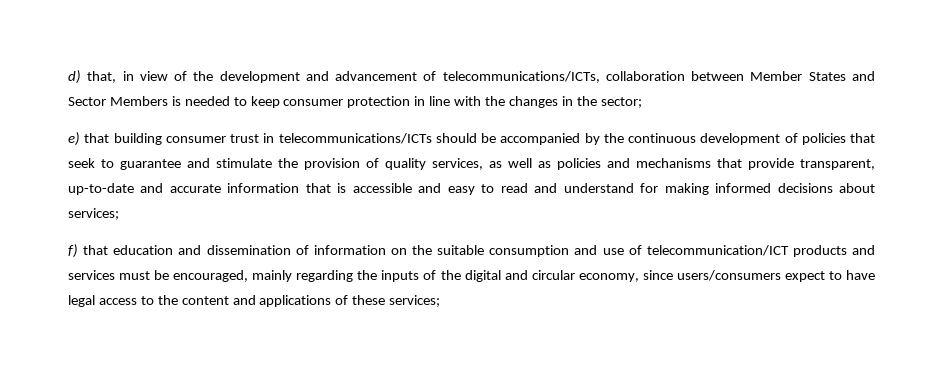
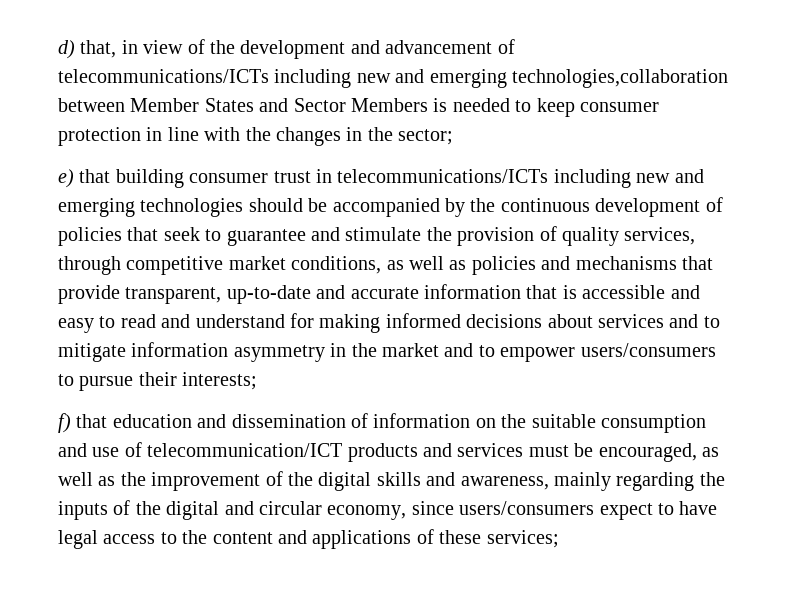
[442,71,685,83] telecommunications/ICTs, collaboration -> [58,69,728,88] telecommunications/ICTs including new and emerging technologies,collaboration
(432, 138) none -> [553,169,704,188] [58,198,244,217] including new and emerging technologies
(483, 164) none -> [58,256,382,275] through competitive market conditions,
[68,208,119,220] services; -> [597,314,720,328] [58,342,716,362] [58,372,258,391] services and to mitigate information asymmetry in the market and to empower users/consumers to pursue their interests;
(249, 276) none -> [701,447,719,457] [58,471,549,491] as well as the improvement of the digital skills and awareness,

